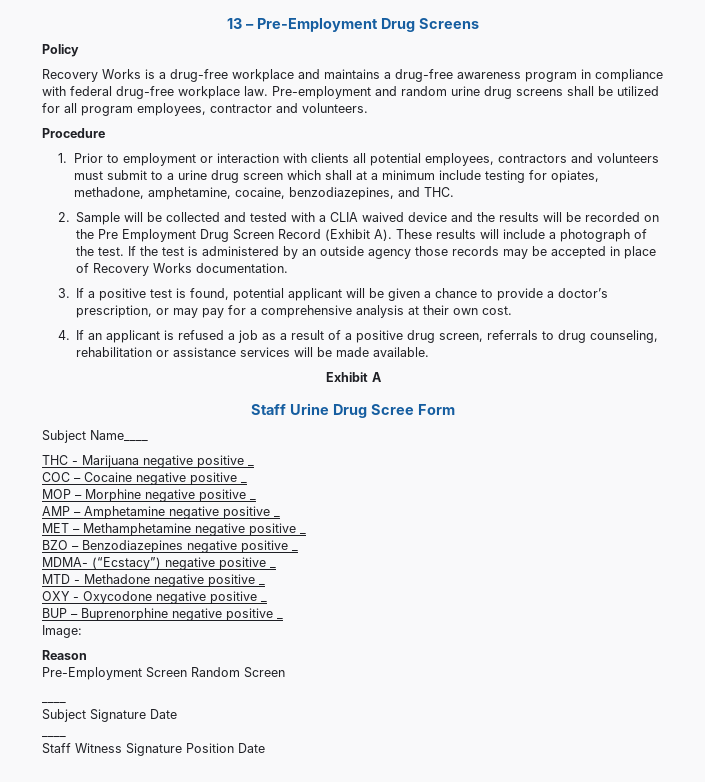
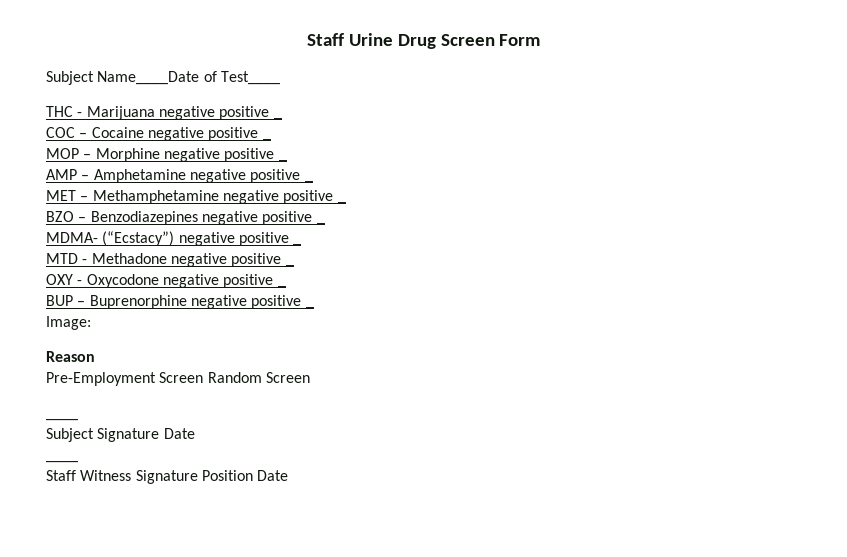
[227,18,479,32] [42,44,79,57] [42,69,663,82] [42,86,659,99] [42,103,368,116] [42,128,105,138] [57,153,659,166] [73,170,599,183] [73,187,454,200] [57,212,660,225] [76,229,648,242] [76,246,657,259] [76,263,289,276] [57,288,609,301] [76,305,513,318] [57,330,659,343] [76,347,430,357] [325,372,382,382] 13 – Pre-Employment Drug Screens // Policy // Recovery Works is a drug-free workplace and maintains a drug-free awareness program in compliance with federal drug-free workplace law. Pre-employment and random urine drug screens shall be utilized for all program employees, contractor and volunteers. // Procedure // 1. Prior to employment or interaction with clients all potential employees, contractors and volunteers must submit to a urine drug screen which shall at a minimum include testing for opiates, methadone, amphetamine, cocaine, benzodiazepines, and THC. // 2. Sample will be collected and tested with a CLIA waived device and the results will be recorded on the Pre Employment Drug Screen Record (Exhibit A). These results will include a photograph of the test. If the test is administered by an outside agency those records may be accepted in place of Recovery Works documentation. // 3. If a positive test is found, potential applicant will be given a chance to provide a doctor’s prescription, or may pay for a comprehensive analysis at their own cost. // 4. If an applicant is refused a job as a result of a positive drug screen, referrals to drug counseling, rehabilitation or assistance services will be made available. // Exhibit A // -> (306, 39) none
[370,404,414,415] Scree -> [440,34,495,46] Screen
[90,430,148,442] Name____ -> [97,71,280,85] Name____Date of Test____

